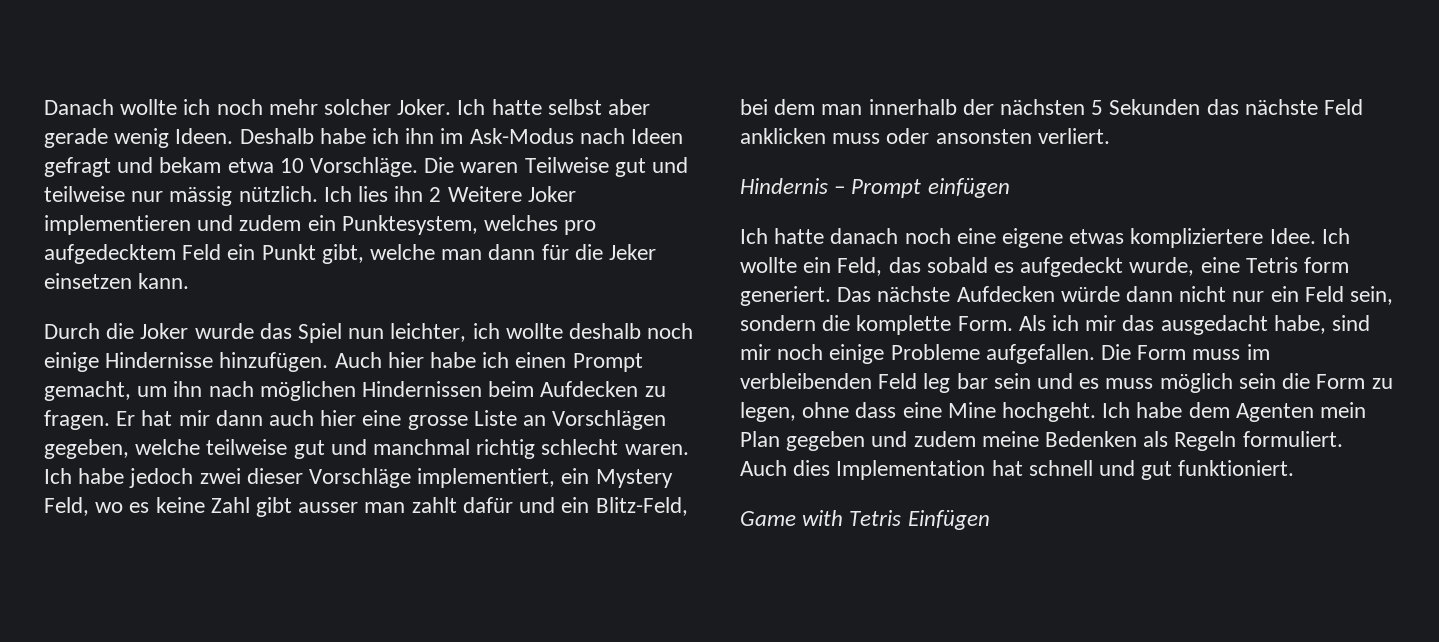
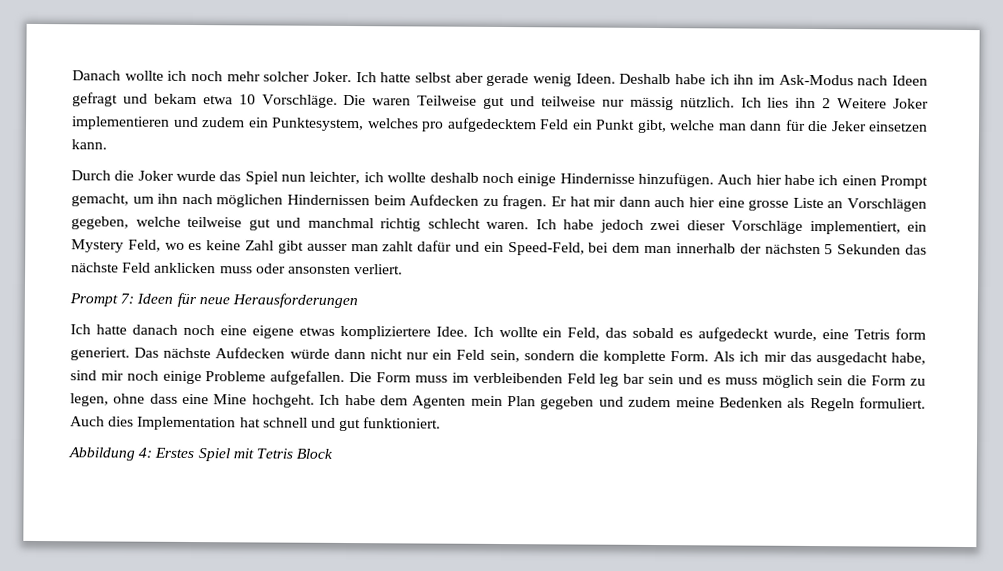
[595,497,688,516] Blitz-Feld, -> [507,242,585,256] Speed-Feld,
[740,178,1010,198] Hindernis – Prompt einfügen -> [69,292,358,309] Prompt 7: Ideen für neue Herausforderungen
[740,510,990,530] Game with Tetris Einfügen -> [68,447,334,462] Abbildung 4: Erstes Spiel mit Tetris Block

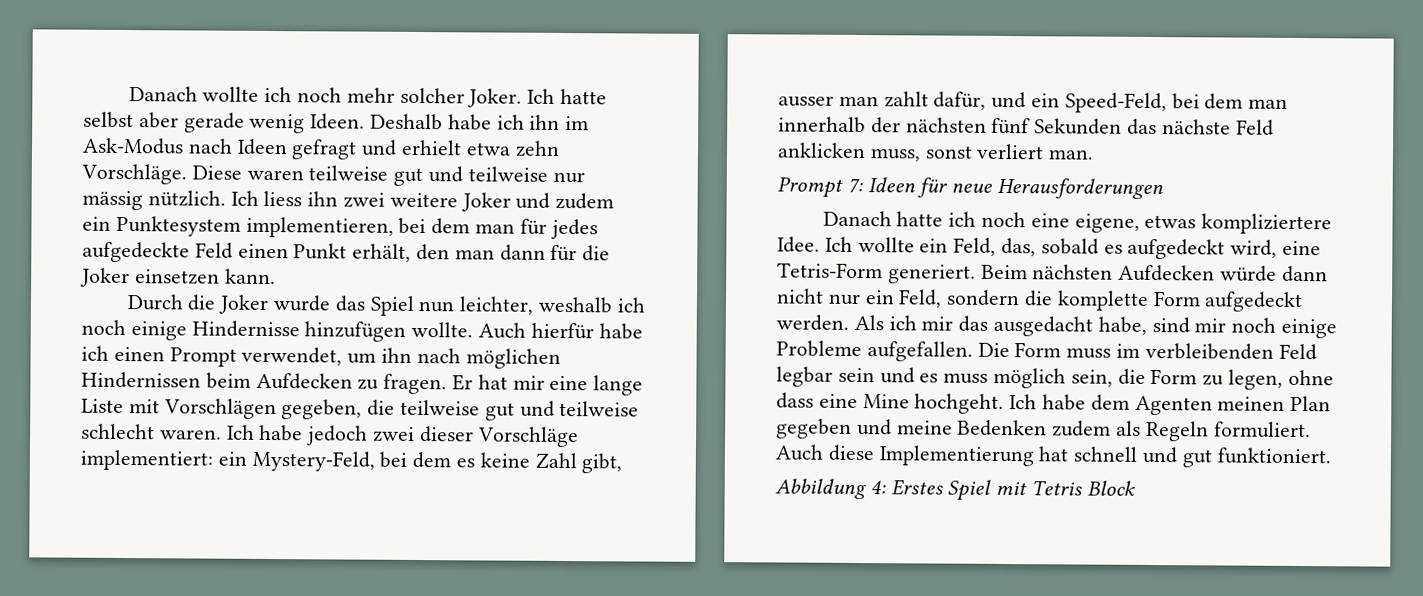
[153,93,478,108] bekam etwa 10 Vorschläge. Die waren Teilweise -> [401,139,560,157] [81,163,389,185] erhielt etwa zehn Vorschläge. Diese waren teilweise
[767,97,929,109] [72,116,715,134] lies ihn 2 Weitere Joker implementieren und zudem ein Punktesystem, welches pro aufgedecktem Feld ein Punkt gibt, welche -> [263,190,615,212] [82,215,598,240] [82,241,451,263] liess ihn zwei weitere Joker und zudem ein Punktesystem implementieren, bei dem man für jedes aufgedeckte Feld einen Punkt erhält, den
[831,121,867,132] Jeker -> [80,267,130,288] Joker
[363,172,782,188] ich wollte deshalb noch einige Hindernisse hinzufügen. Auch hier -> [537,296,646,314] [81,319,594,342] weshalb ich noch einige Hindernisse hinzufügen wollte. Auch hierfür
[71,193,129,207] gemacht, -> [241,346,343,366] verwendet,
[618,196,844,211] dann auch hier eine grosse Liste an -> [549,375,644,396] [81,398,160,414] eine lange Liste mit
[135,216,421,232] welche teilweise gut und manchmal richtig -> [367,399,640,421] die teilweise gut und teilweise
[809,220,927,235] [71,239,185,253] implementiert, ein Mystery Feld, wo -> [80,449,452,472] implementiert: ein Mystery-Feld, bei dem
[277,240,304,254] gibt -> [581,453,623,474] gibt,
[417,240,453,252] dafür -> [933,91,987,110] dafür,
[824,244,834,255] 5 -> [991,117,1032,135] fünf
[219,263,404,275] muss oder ansonsten verliert. -> [869,143,1095,162] muss, sonst verliert man.
[70,324,178,335] Ich hatte danach -> [822,210,977,227] Danach hatte ich
[251,325,294,339] eigene -> [1074,213,1140,233] eigene,
[605,327,628,338] das -> [1001,237,1037,257] das,
[773,328,927,342] [70,347,212,361] wurde, eine Tetris form generiert. Das nächste -> [1230,239,1322,258] [777,262,1114,284] wird, eine Tetris-Form generiert. Beim nächsten
[456,349,520,363] Feld sein, -> [898,289,943,308] Feld,
[670,351,710,362] Form. -> [1152,291,1304,313] [776,314,849,331] Form aufgedeckt werden.
[599,373,646,387] leg bar -> [776,366,833,387] legbar
[817,375,844,386] sein -> [1070,369,1113,387] sein,
[470,395,503,407] mein -> [1217,396,1286,411] meinen
[628,396,672,408] zudem -> (892, 427) none
(783, 402) none -> [1052,420,1112,437] zudem
[108,416,237,431] dies Implementation -> [827,444,1034,467] diese Implementierung

